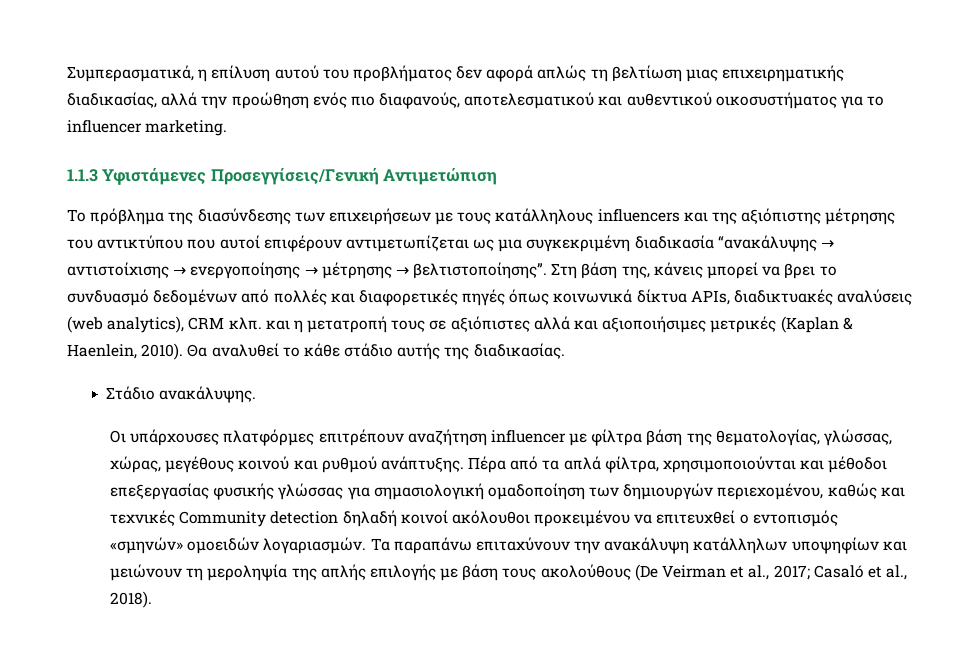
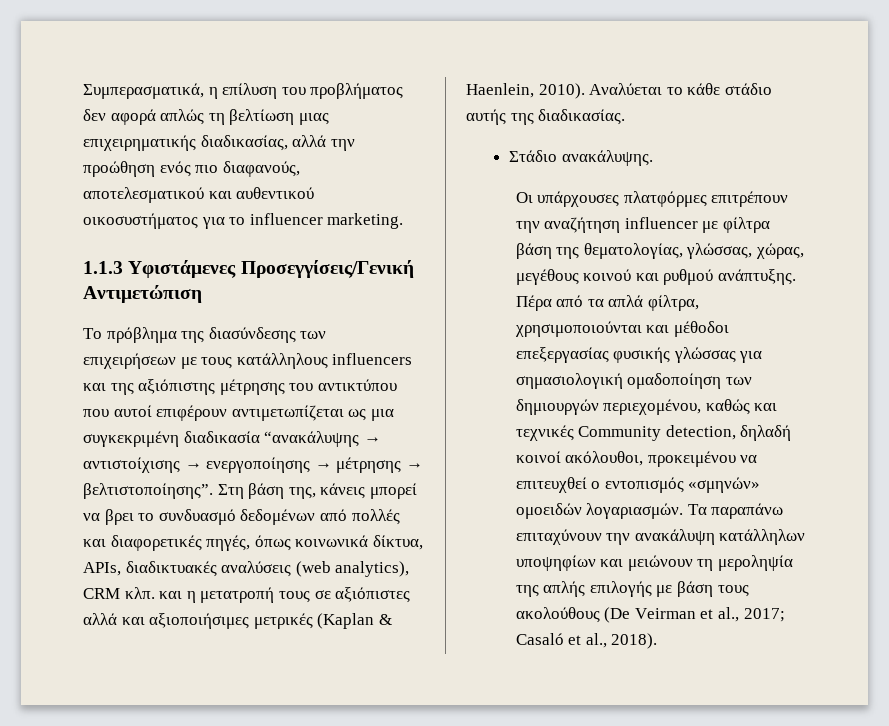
[274,65,319,79] αυτού -> (278, 91) none
[462,289,506,306] πηγές -> [206,535,251,551] πηγές,
[636,289,687,303] δίκτυα -> [372,535,423,550] δίκτυα,
[187,343,279,357] Θα αναλυθεί -> [589,83,663,95] Αναλύεται
(404, 437) none -> [515,221,540,233] την
[270,511,339,524] detection -> [665,425,736,440] detection,
[451,510,530,524] ακόλουθοι -> [565,451,644,466] ακόλουθοι,

